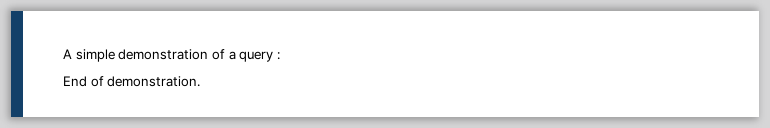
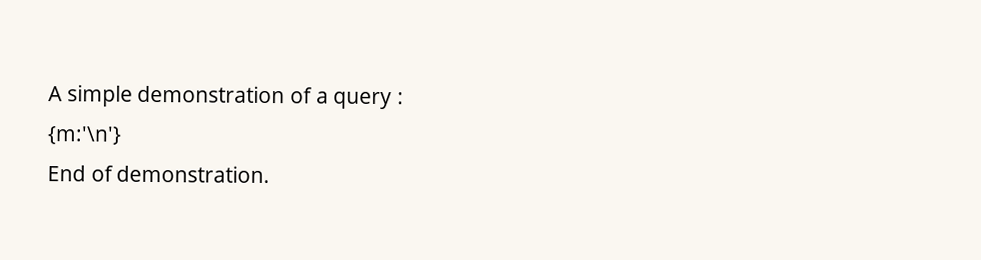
(280, 56) none -> [47,126,122,145] // {m:'\n'}

